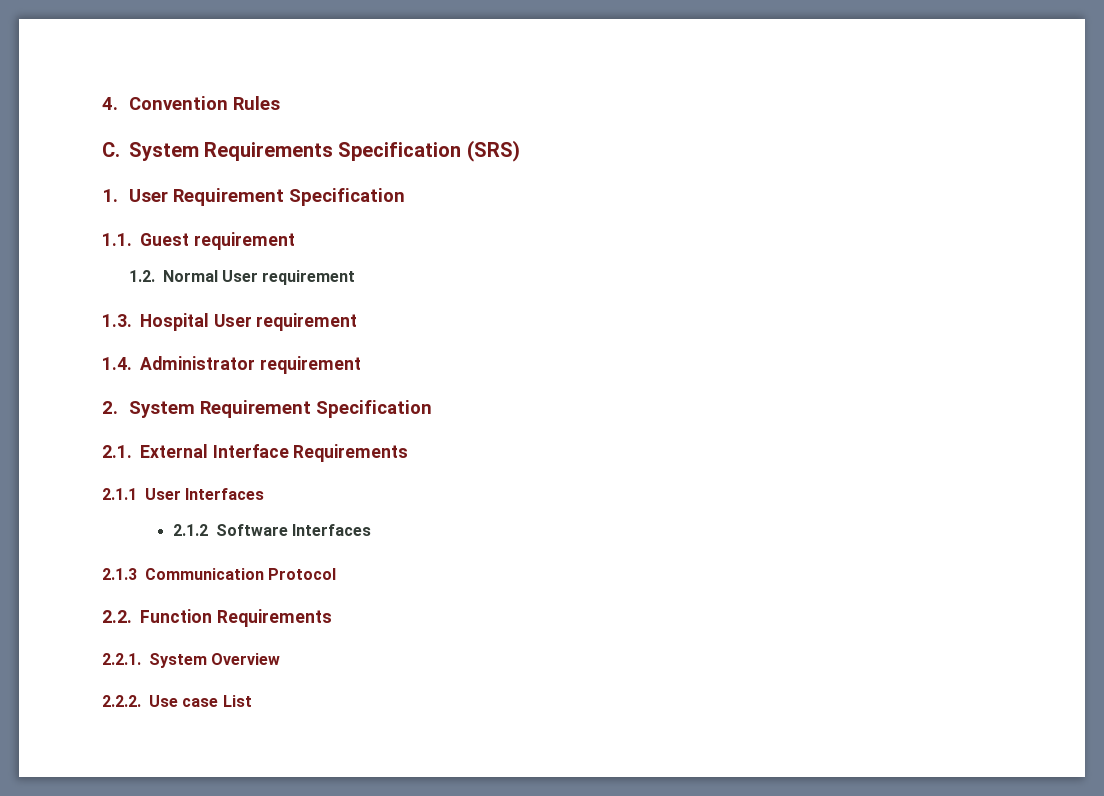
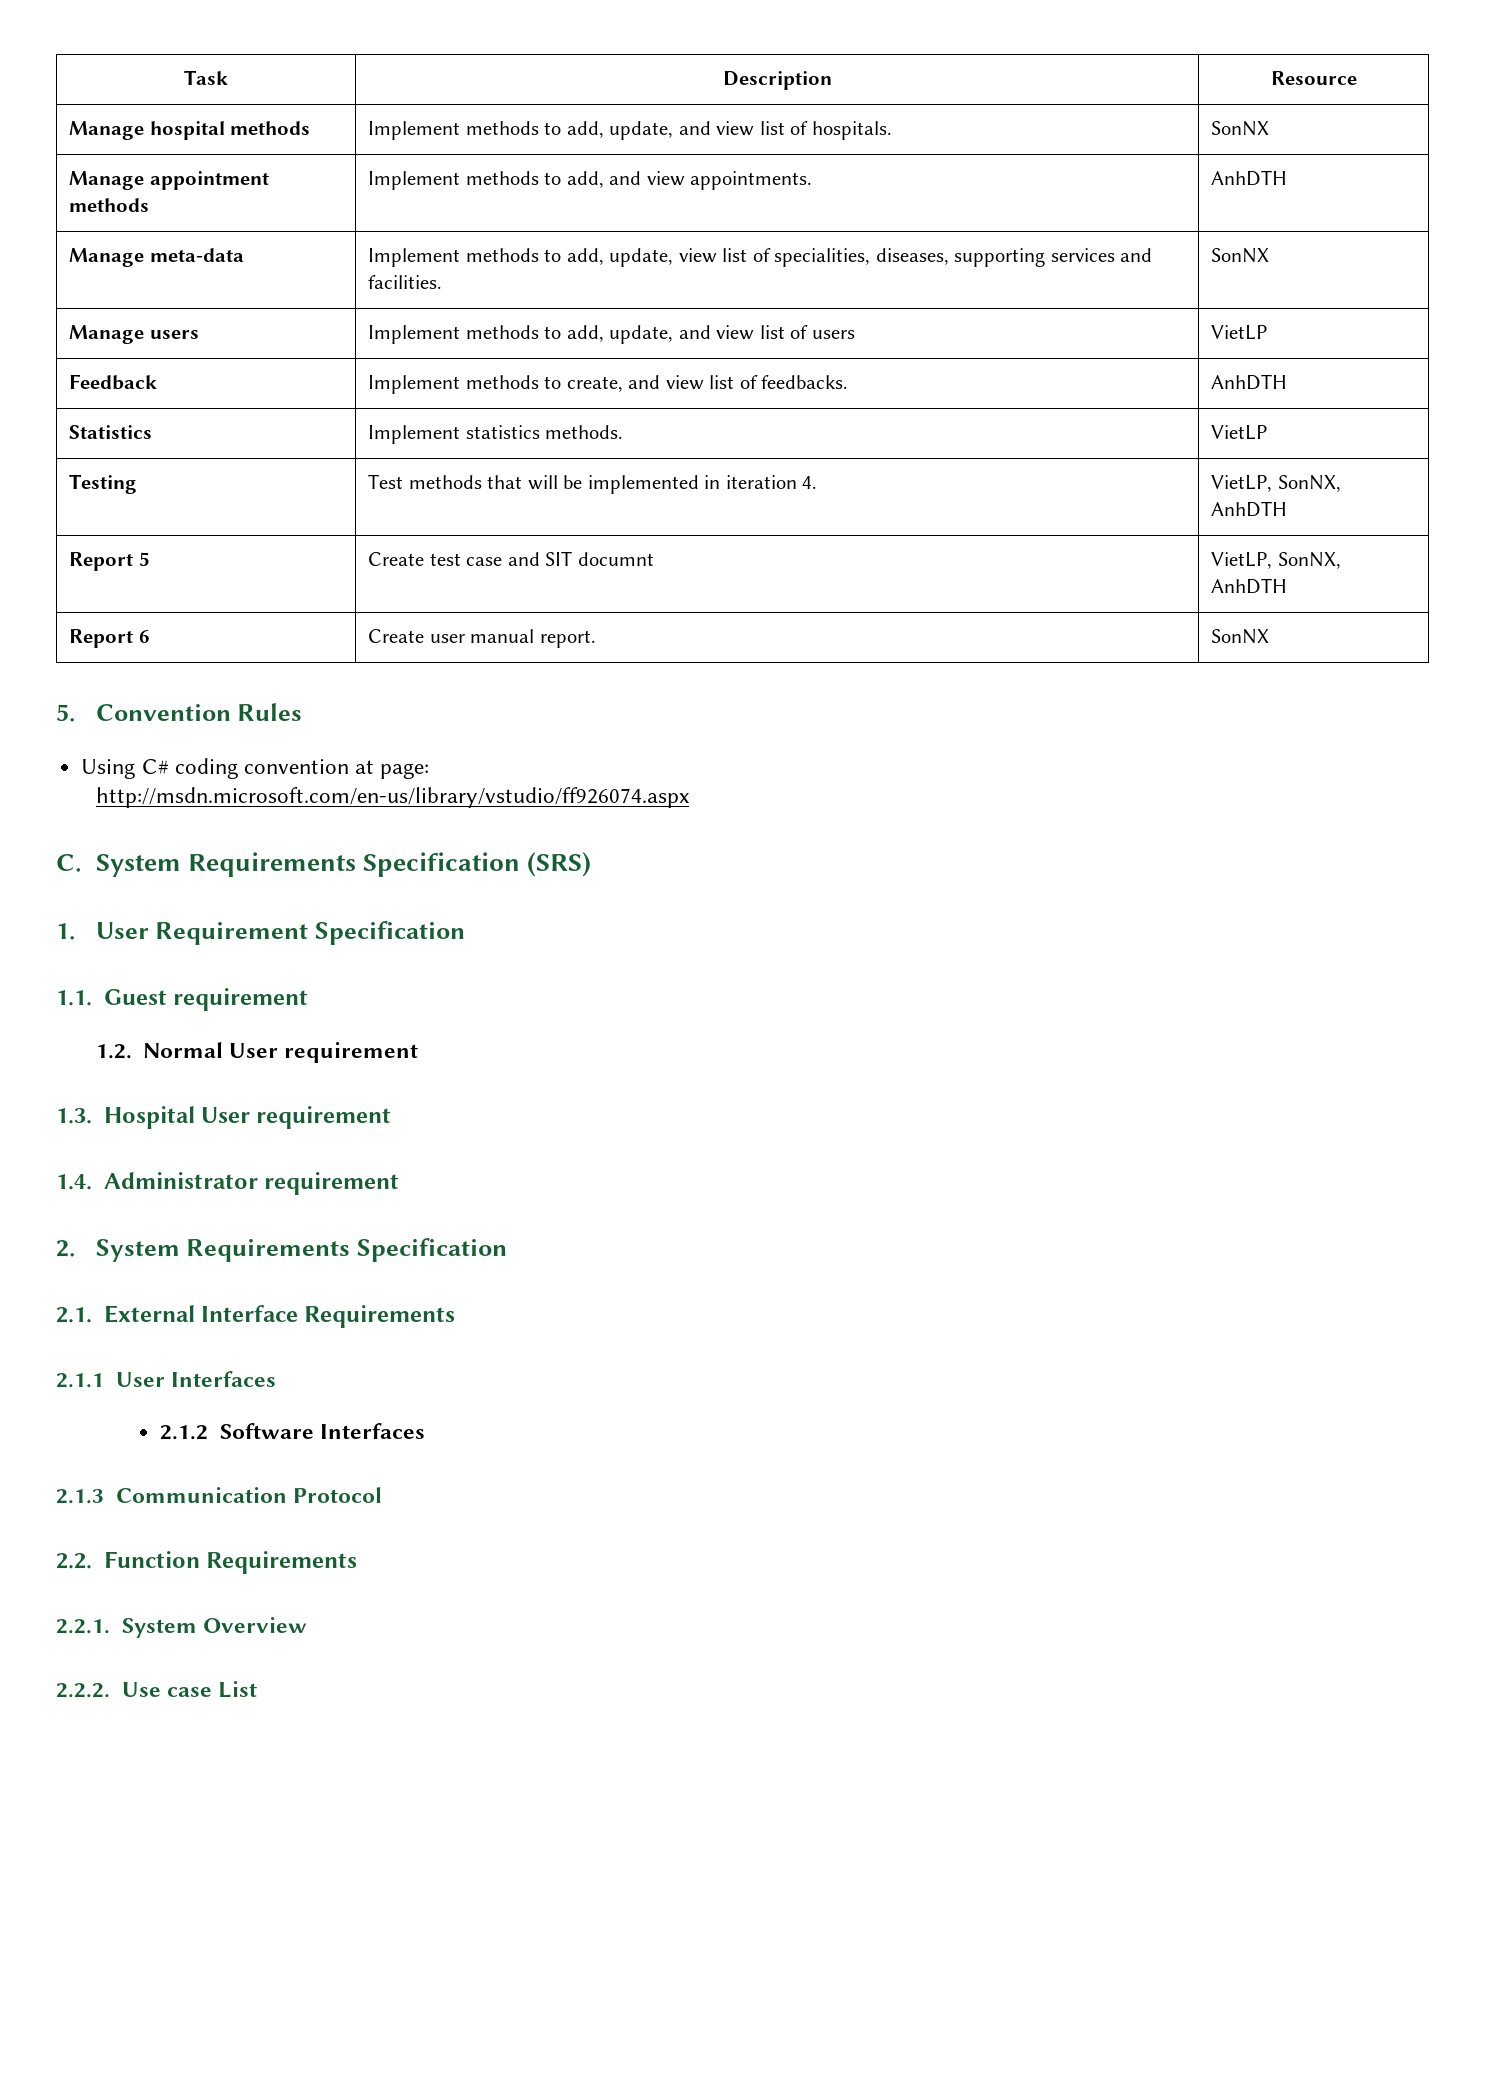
[102,96,280,110] 4. Convention Rules -> [184,70,228,85] [722,71,832,90] [1270,71,1357,85] [69,121,311,140] [368,121,892,140] [1211,121,1270,136] [69,171,269,190] [69,198,150,212] [368,171,813,190] [1211,170,1288,186] [69,248,244,267] [368,248,1153,267] [368,275,443,289] [1211,248,1270,263] [69,325,199,344] [368,325,855,344] [1211,325,1268,340] [69,374,158,390] [368,375,849,394] [1211,374,1288,390] [69,425,153,439] [368,425,624,444] [1211,425,1268,440] [69,474,138,494] [368,474,818,494] [1211,475,1341,492] [1211,501,1288,517] [69,552,150,571] [368,551,654,566] [1211,552,1341,569] [1211,578,1288,594] [69,629,150,648] [368,629,596,648] [1211,629,1270,644] [56,703,303,722] [81,758,430,779] [95,787,689,808] Task | Description | Resource // Manage hospital methods | Implement methods to add, update, and view list of hospitals. | SonNX // Manage appointment methods | Implement methods to add, and view appointments. | AnhDTH // Manage meta-data | Implement methods to add, update, view list of specialities, diseases, supporting services and facilities. | SonNX // Manage users | Implement methods to add, update, and view list of users | VietLP // Feedback | Implement methods to create, and view list of feedbacks. | AnhDTH // Statistics | Implement statistics methods. | VietLP // Testing | Test methods that will be implemented in iteration 4. | VietLP, SonNX, AnhDTH // Report 5 | Create test case and SIT documnt | VietLP, SonNX, AnhDTH // Report 6 | Create user manual report. | SonNX // 5. Convention Rules // Using C# coding convention at page: // http://msdn.microsoft.com/en-us/library/vstudio/ff926074.aspx
[199,400,311,418] Requirement -> [186,1239,351,1262] Requirements

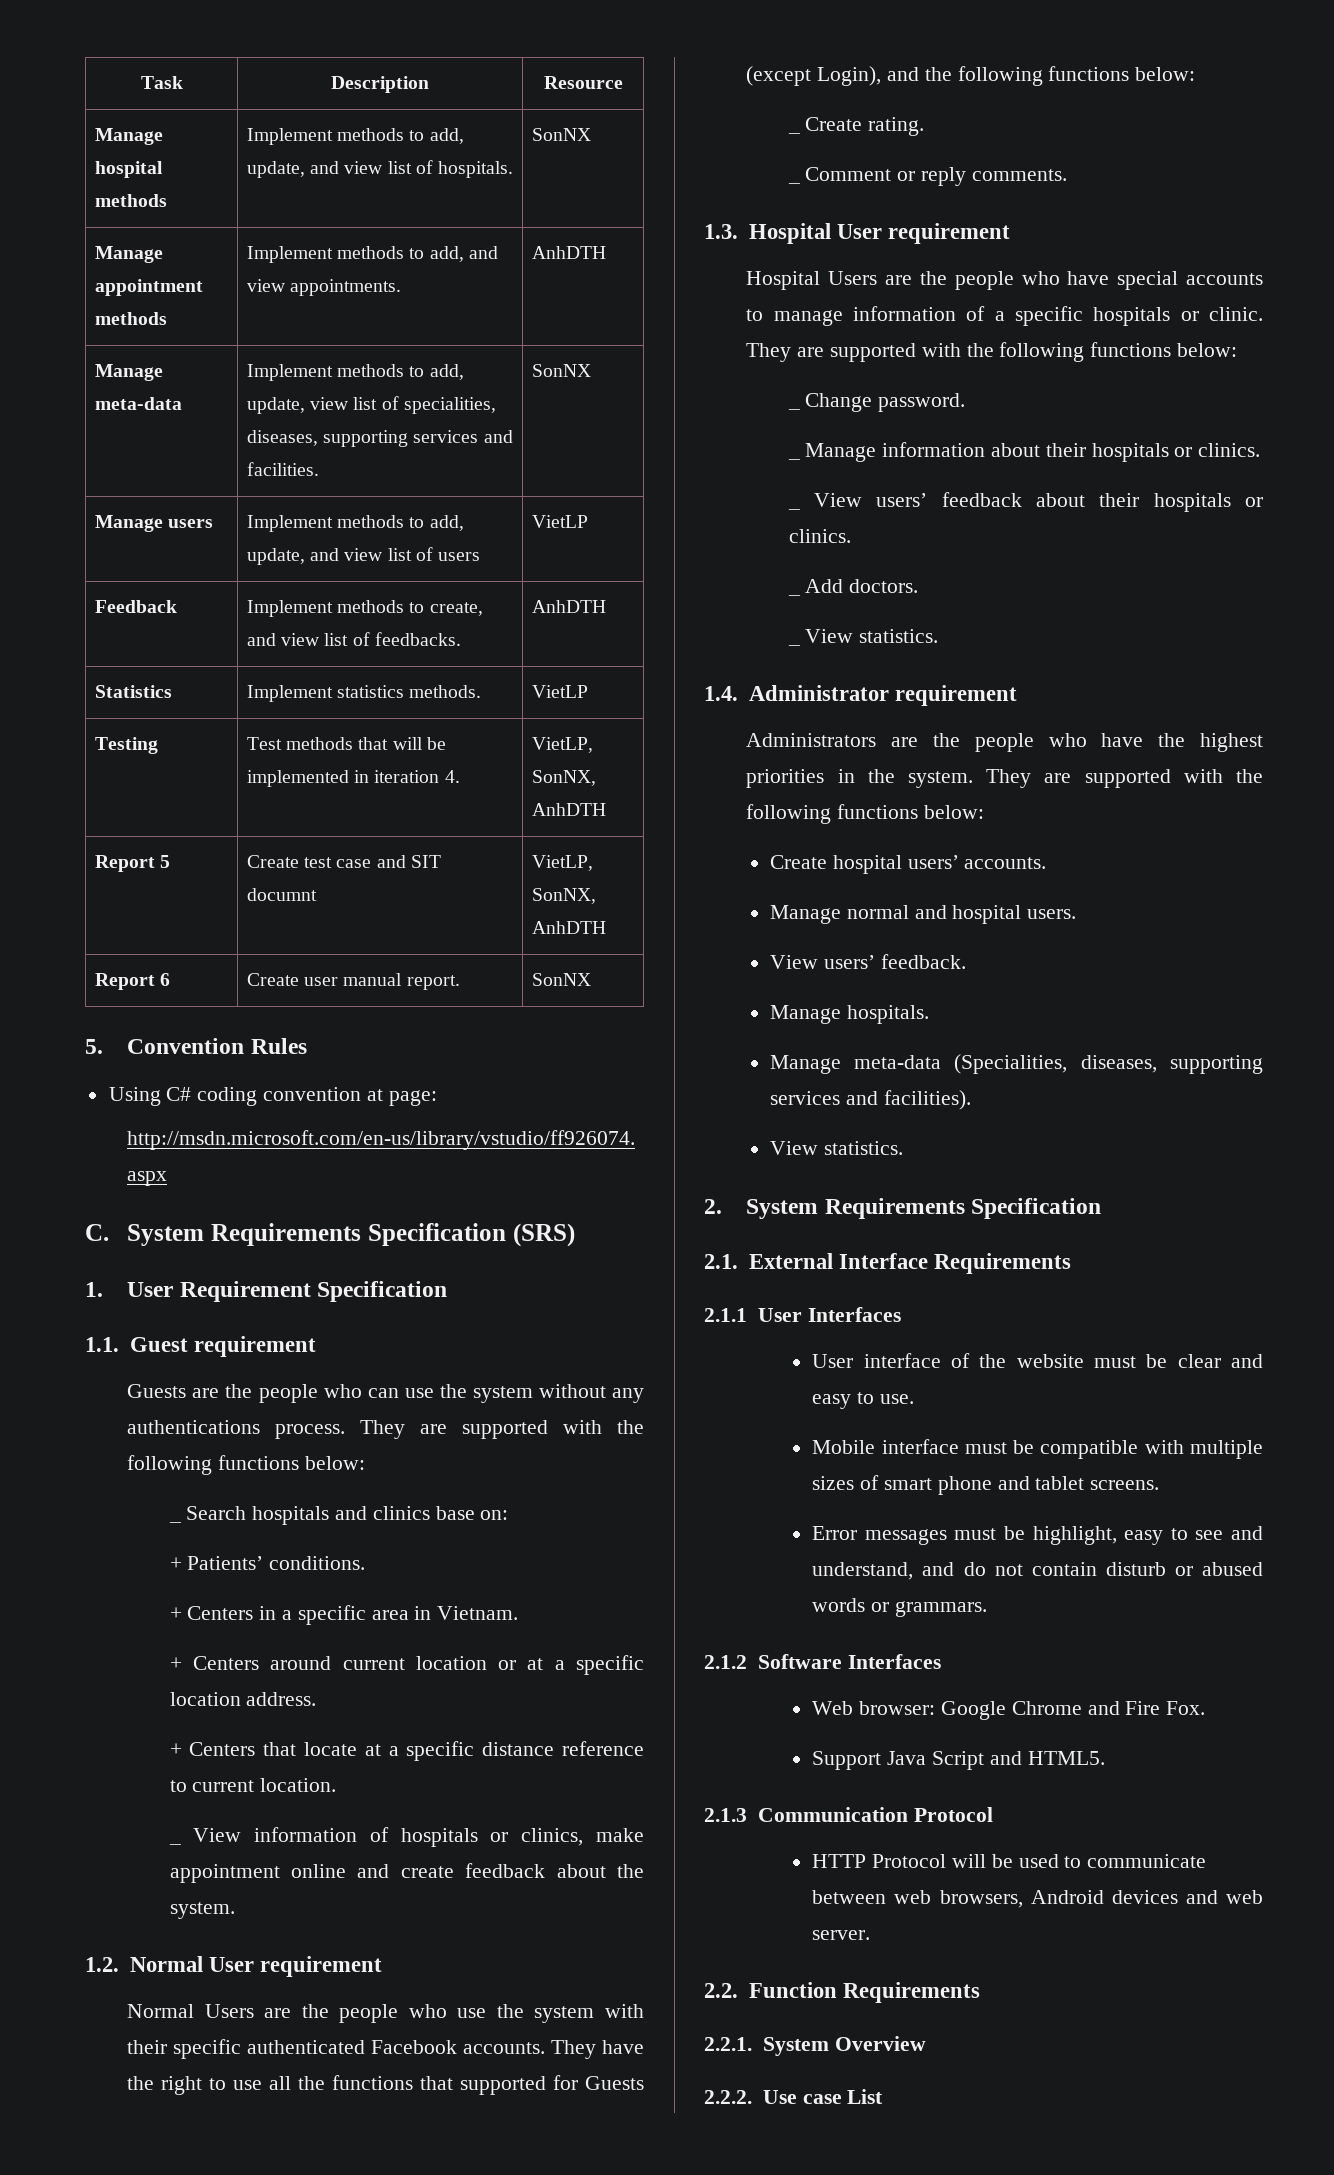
[95,1042,419,1063] [56,1106,392,1129] [56,1172,399,1195] 1.2. Normal User requirement // 1.3. Hospital User requirement // 1.4. Administrator requirement -> [127,1384,644,1403] [127,1420,644,1439] [127,1455,365,1475] [168,1520,181,1523] [186,1506,509,1525] [169,1556,366,1570] [169,1605,519,1625] [169,1655,644,1675] [169,1692,317,1706] [169,1741,644,1761] [169,1778,337,1792] [168,1842,181,1845] [193,1827,644,1847] [169,1863,644,1883] [169,1902,235,1919] [85,1956,382,1977] [127,2004,645,2023] [127,2039,644,2059] [127,2075,644,2095] [746,66,1196,86] [787,131,800,134] [805,117,925,136] [787,181,800,184] [805,167,1067,186] [704,223,1010,244] [746,271,1263,290] [746,306,1263,326] [746,342,1237,362] [787,393,966,412] [787,442,1261,462] [787,507,800,510] [813,492,1263,512] [788,529,851,543] [787,593,800,596] [805,579,919,593] [787,643,800,646] [805,629,939,643] [704,685,1017,706] [746,733,1263,752] [746,769,1263,788] [746,804,984,824] [769,855,1047,874] [769,905,1077,924] [769,954,966,969] [769,1005,929,1024] [769,1054,1263,1074] [769,1090,971,1110] [769,1141,903,1155] Guests are the people who can use the system without any authentications process. They are supported with the following functions below: // _ Search hospitals and clinics base on: // + Patients’ conditions. // + Centers in a specific area in Vietnam. // + Centers around current location or at a specific location address. // + Centers that locate at a specific distance reference to current location. // _ View information of hospitals or clinics, make appointment online and create feedback about the system. // 1.2. Normal User requirement // Normal Users are the people who use the system with their specific authenticated Facebook accounts. They have the right to use all the functions that supported for Guests (except Login), and the following functions below: // _ Create rating. // _ Comment or reply comments. // 1.3. Hospital User requirement // Hospital Users are the people who have special accounts to manage information of a specific hospitals or clinic. They are supported with the following functions below: // _ Change password. // _ Manage information about their hospitals or clinics. // _ View users’ feedback about their hospitals or clinics. // _ Add doctors. // _ View statistics. // 1.4. Administrator requirement // Administrators are the people who have the highest priorities in the system. They are supported with the following functions below: // Create hospital users’ accounts. // Manage normal and hospital users. // View users’ feedback. // Manage hospitals. // Manage meta-data (Specialities, diseases, supporting services and facilities). // View statistics.
[160,1423,426,1440] [56,1487,382,1504] 2.1.2 Software Interfaces // 2.1.3 Communication Protocol -> [812,1353,1263,1368] [812,1392,914,1409] [812,1439,1263,1459] [812,1475,1160,1495] [812,1526,1264,1545] [812,1562,1263,1580] [812,1598,987,1617] [704,1654,941,1669] [812,1701,1206,1720] [812,1751,1105,1770] [704,1807,993,1822] [812,1854,1207,1868] [812,1890,1263,1908] [812,1930,871,1940] User interface of the website must be clear and easy to use. // Mobile interface must be compatible with multiple sizes of smart phone and tablet screens. // Error messages must be highlight, easy to see and understand, and do not contain disturb or abused words or grammars. // 2.1.2 Software Interfaces // Web browser: Google Chrome and Fire Fox. // Support Java Script and HTML5. // 2.1.3 Communication Protocol // HTTP Protocol will be used to communicate between web browsers, Android devices and web server.

